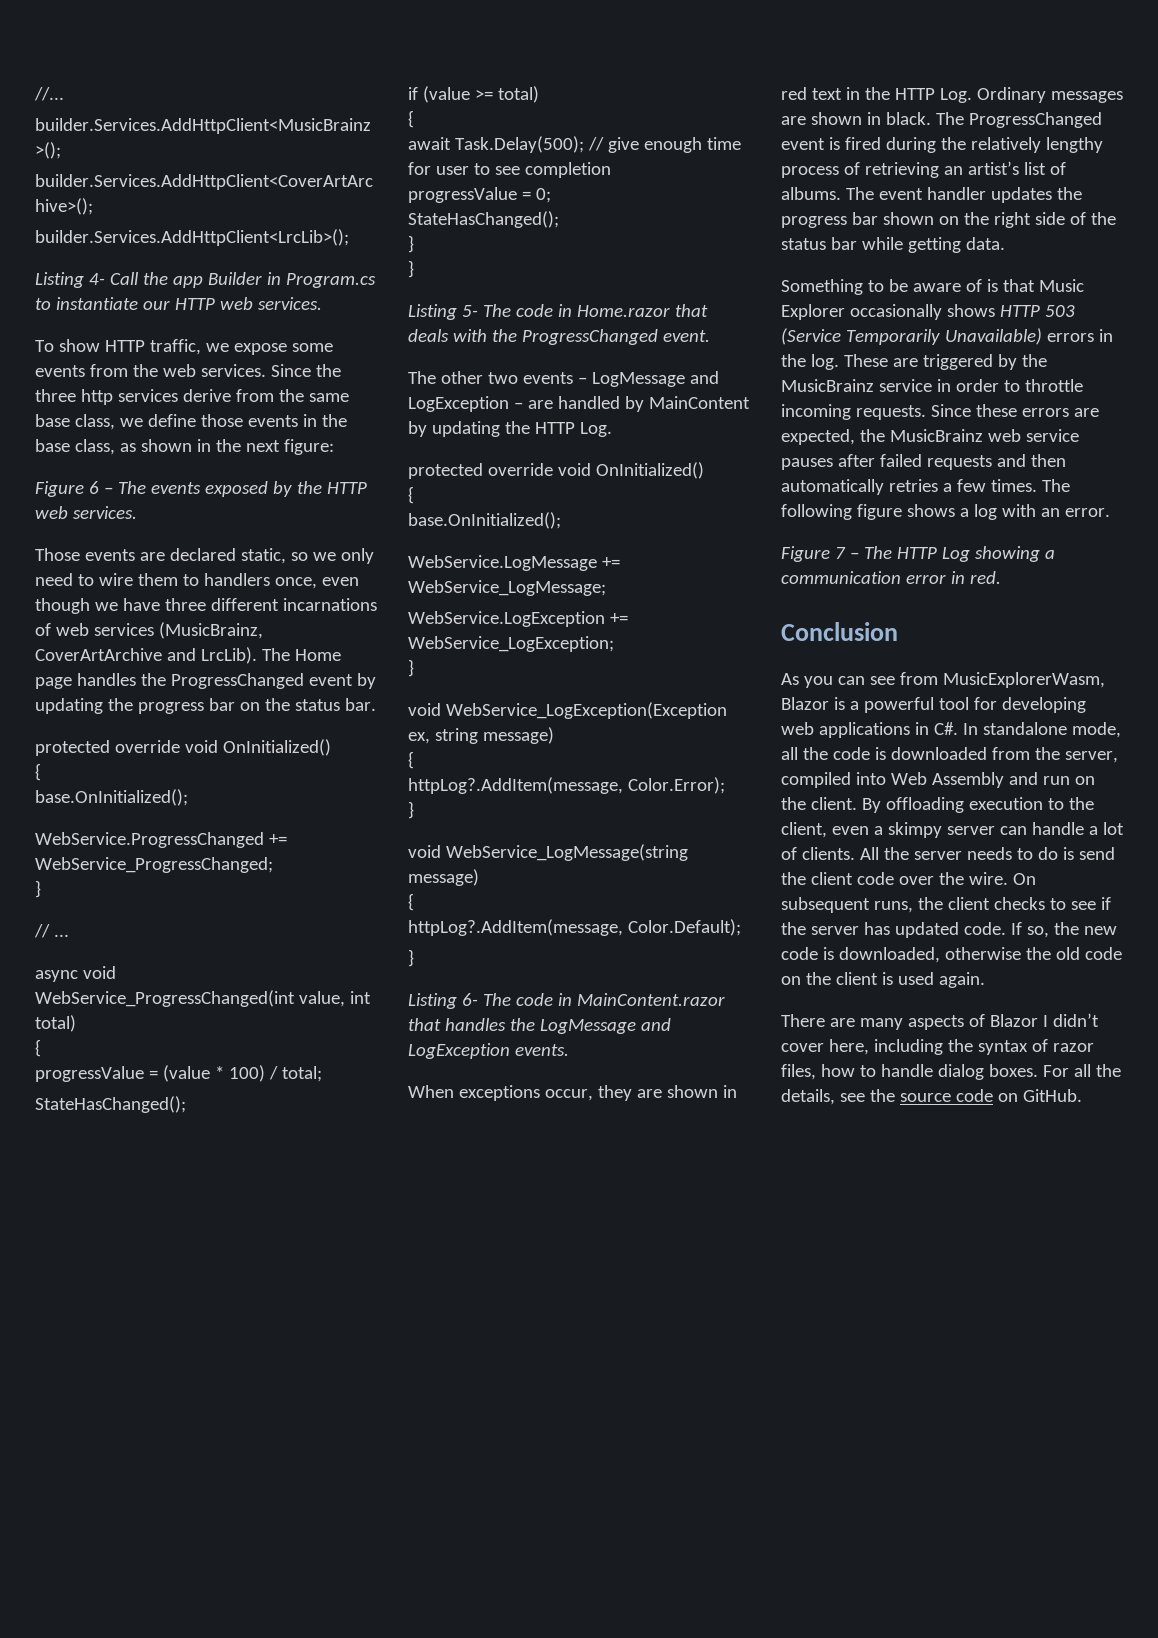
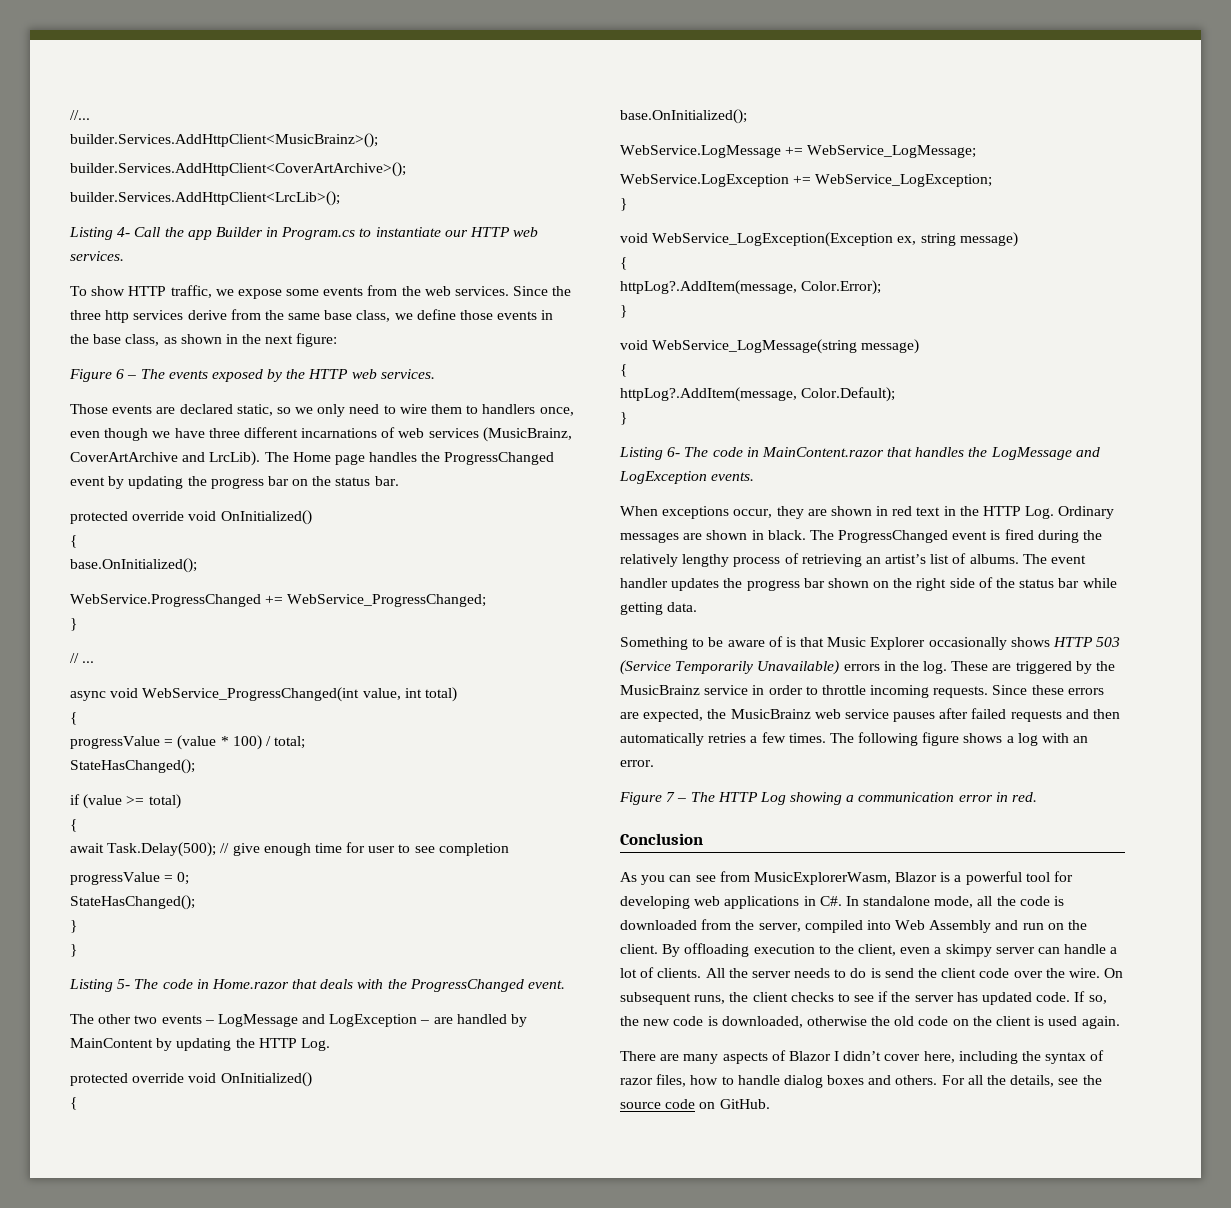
[988,1064,1038,1077] boxes. -> [827,1075,938,1085] boxes and others.

